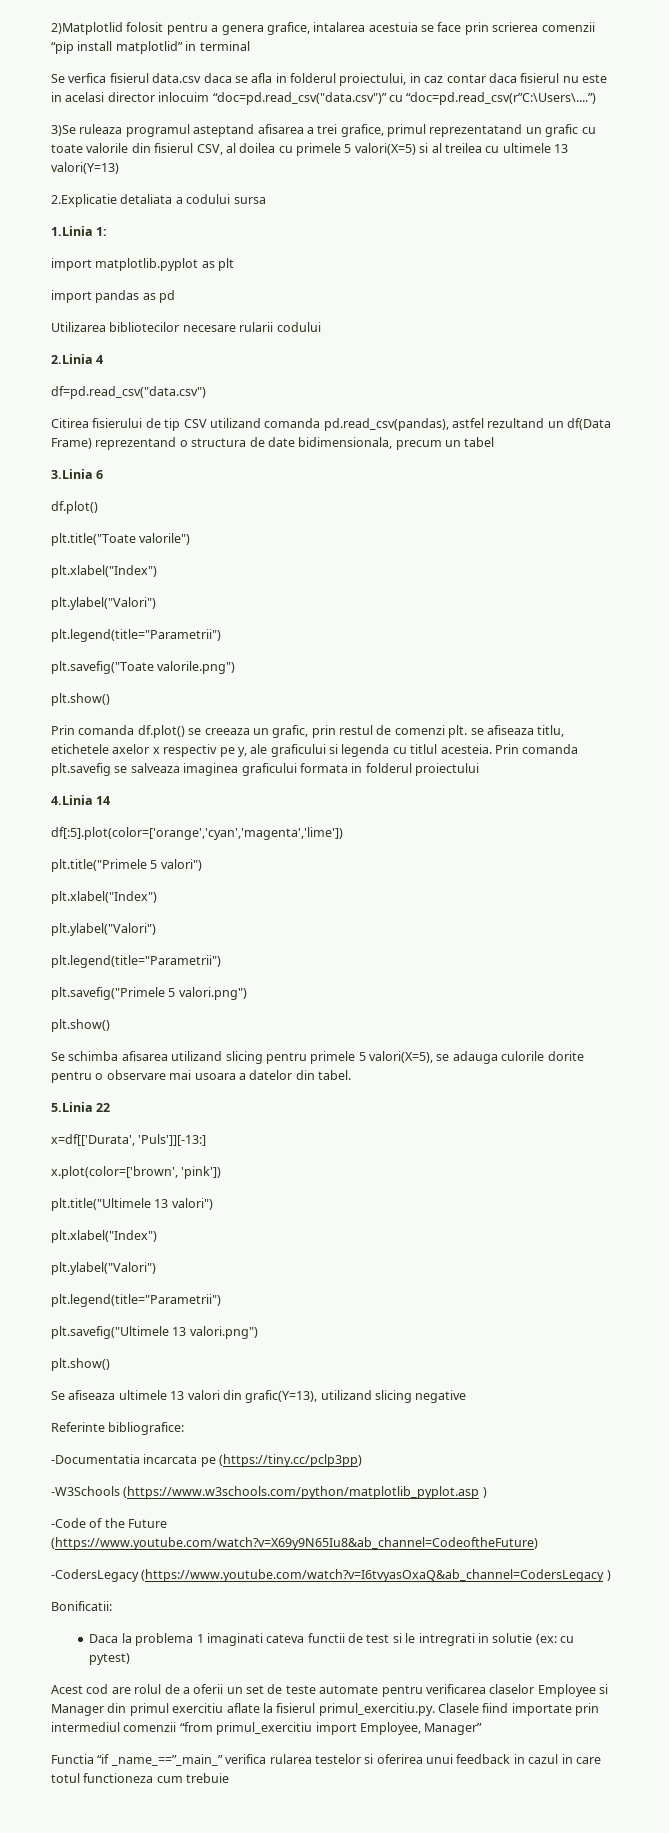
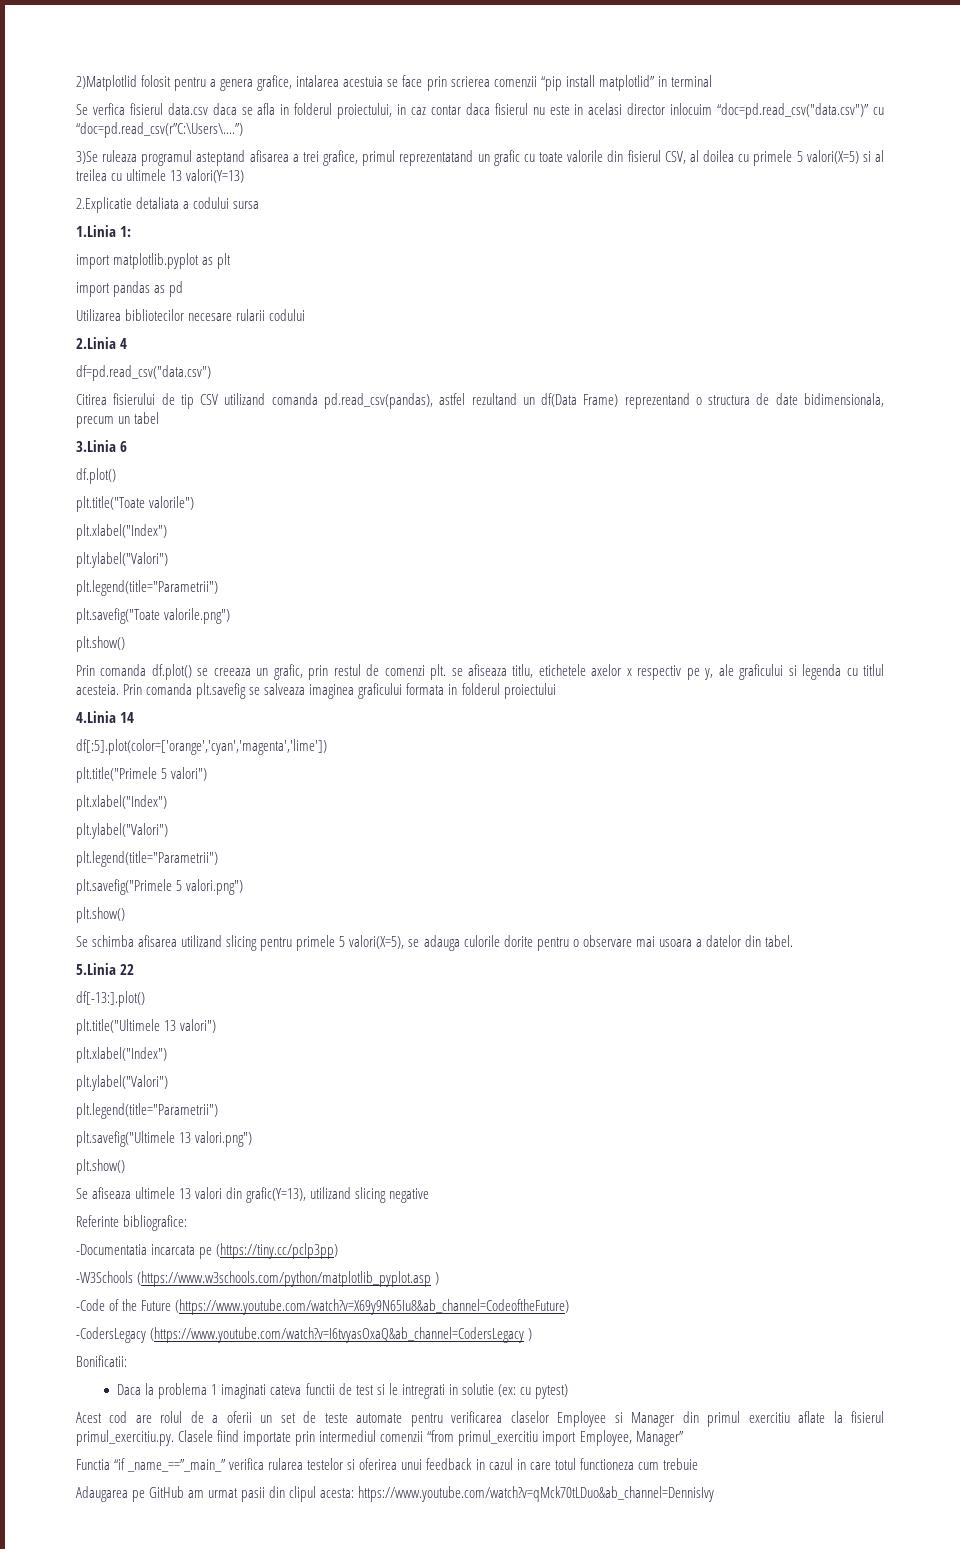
[51,1134,207,1146] [51,1166,222,1179] x=df[['Durata', 'Puls']][-13:] // x.plot(color=['brown', 'pink']) -> [76,991,145,1007] df[-13:].plot()
(230, 1778) none -> [76,1486,715,1502] // Adaugarea pe GitHub am urmat pasii din clipul acesta: https://www.youtube.com/watch?v=qMck70tLDuo&ab_channel=DennisIvy

